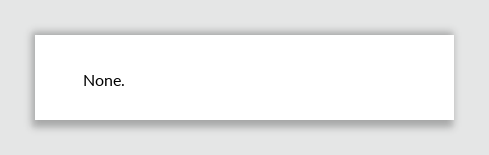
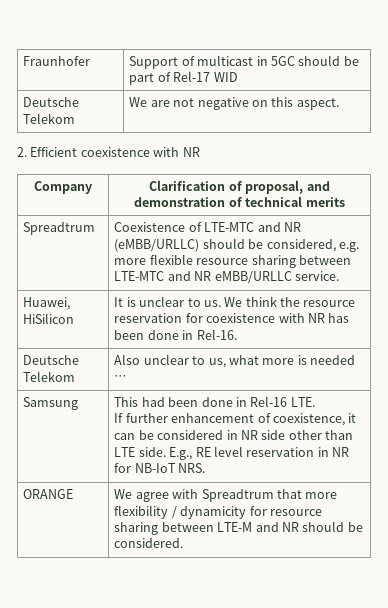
[83,75,125,86] None. -> [23,56,91,66] [129,55,359,69] [129,71,238,85] [23,97,80,107] [23,113,76,124] [129,97,339,110] [17,147,200,157] [34,181,92,194] [149,180,330,194] [134,196,345,207] [23,222,96,235] [114,222,301,232] [114,238,359,252] [114,254,351,268] [114,271,339,284] [23,297,71,310] [23,313,75,324] [114,296,356,307] [114,313,350,323] [114,329,237,340] [23,355,80,365] [23,371,76,382] [114,354,356,368] [114,375,128,381] [23,397,79,410] [114,396,315,407] [114,413,357,426] [114,430,354,440] [114,446,350,460] [114,463,206,473] [23,489,74,499] [114,489,338,502] [114,505,322,519] [114,521,363,535] [114,538,184,548] Fraunhofer | Support of multicast in 5GC should be part of Rel-17 WID // Deutsche Telekom | We are not negative on this aspect. // 2. Efficient coexistence with NR // Company | Clarification of proposal, and demonstration of technical merits // Spreadtrum | Coexistence of LTE-MTC and NR (eMBB/URLLC) should be considered, e.g. more flexible resource sharing between LTE-MTC and NR eMBB/URLLC service. // Huawei, HiSilicon | It is unclear to us. We think the resource reservation for coexistence with NR has been done in Rel-16. // Deutsche Telekom | Also unclear to us, what more is needed … // Samsung | This had been done in Rel-16 LTE. // If further enhancement of coexistence, it can be considered in NR side other than LTE side. E.g., RE level reservation in NR for NB-IoT NRS. // ORANGE | We agree with Spreadtrum that more flexibility / dynamicity for resource sharing between LTE-M and NR should be considered.

